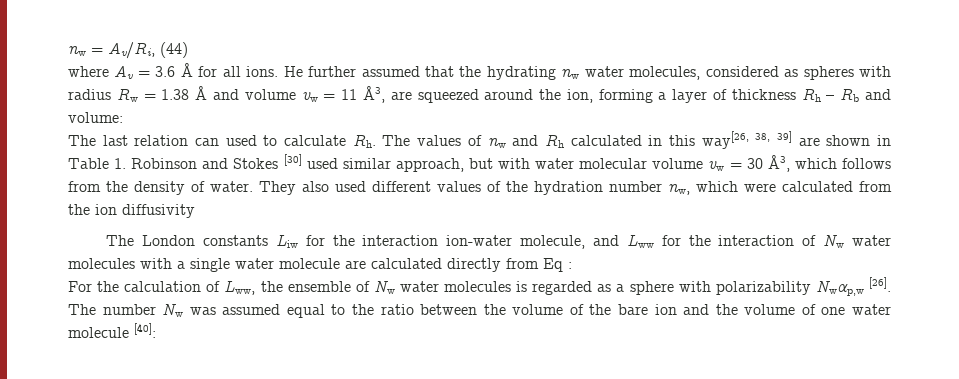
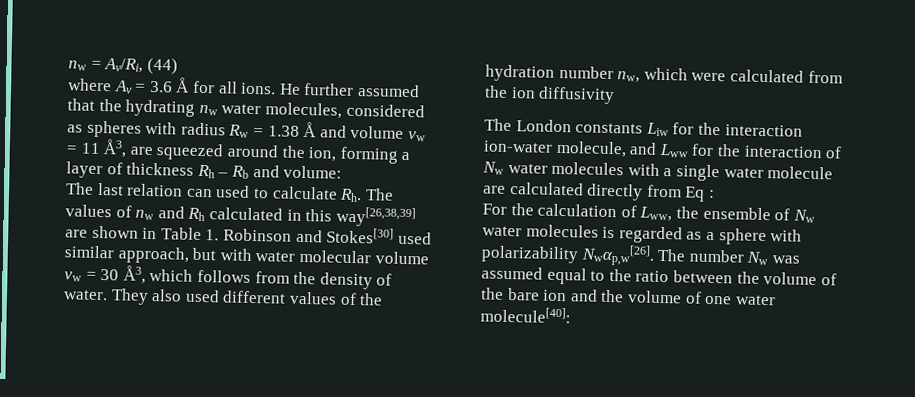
[701,131,792,149] way[26, 38, 39] -> [335,206,416,228] way[26,38,39]
[233,154,302,169] Stokes [30] -> [326,227,395,244] Stokes[30]
[815,277,891,296] Nwαp,w [26]. -> [580,244,655,266] Nwαp,w[26].
[68,323,156,338] molecule [40]: -> [480,306,571,324] molecule[40]:

